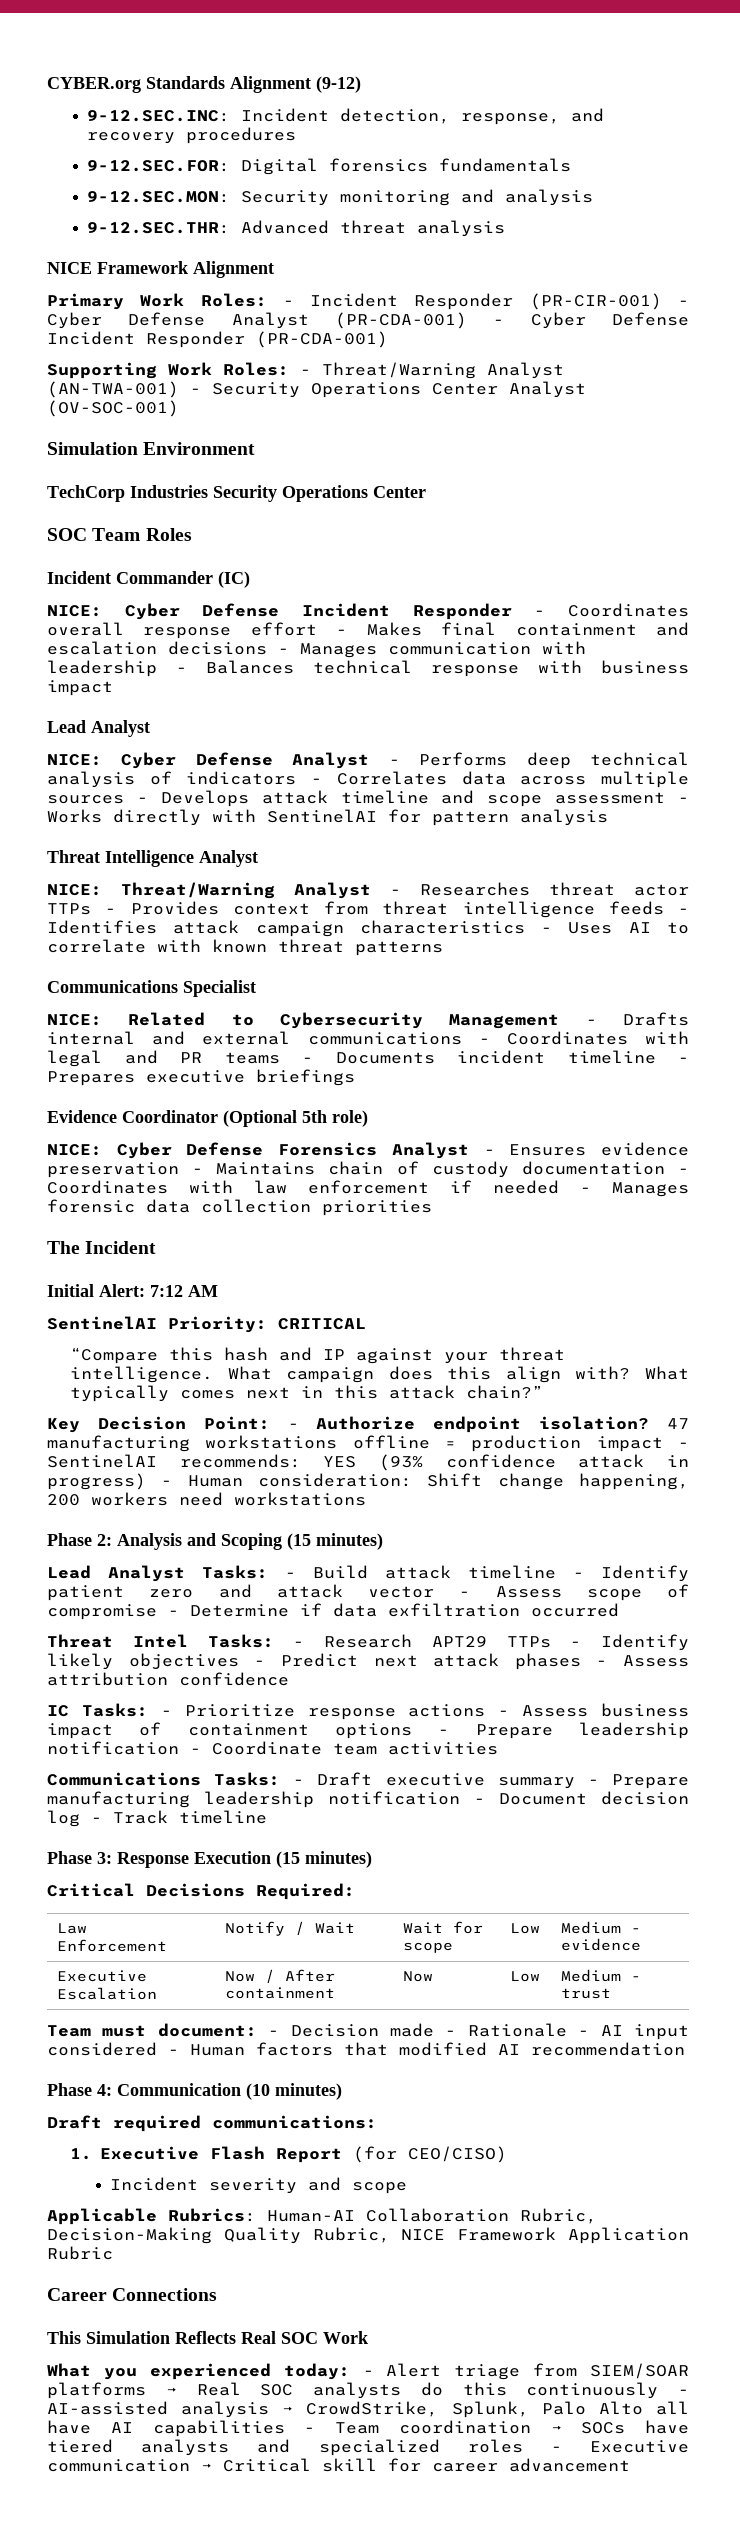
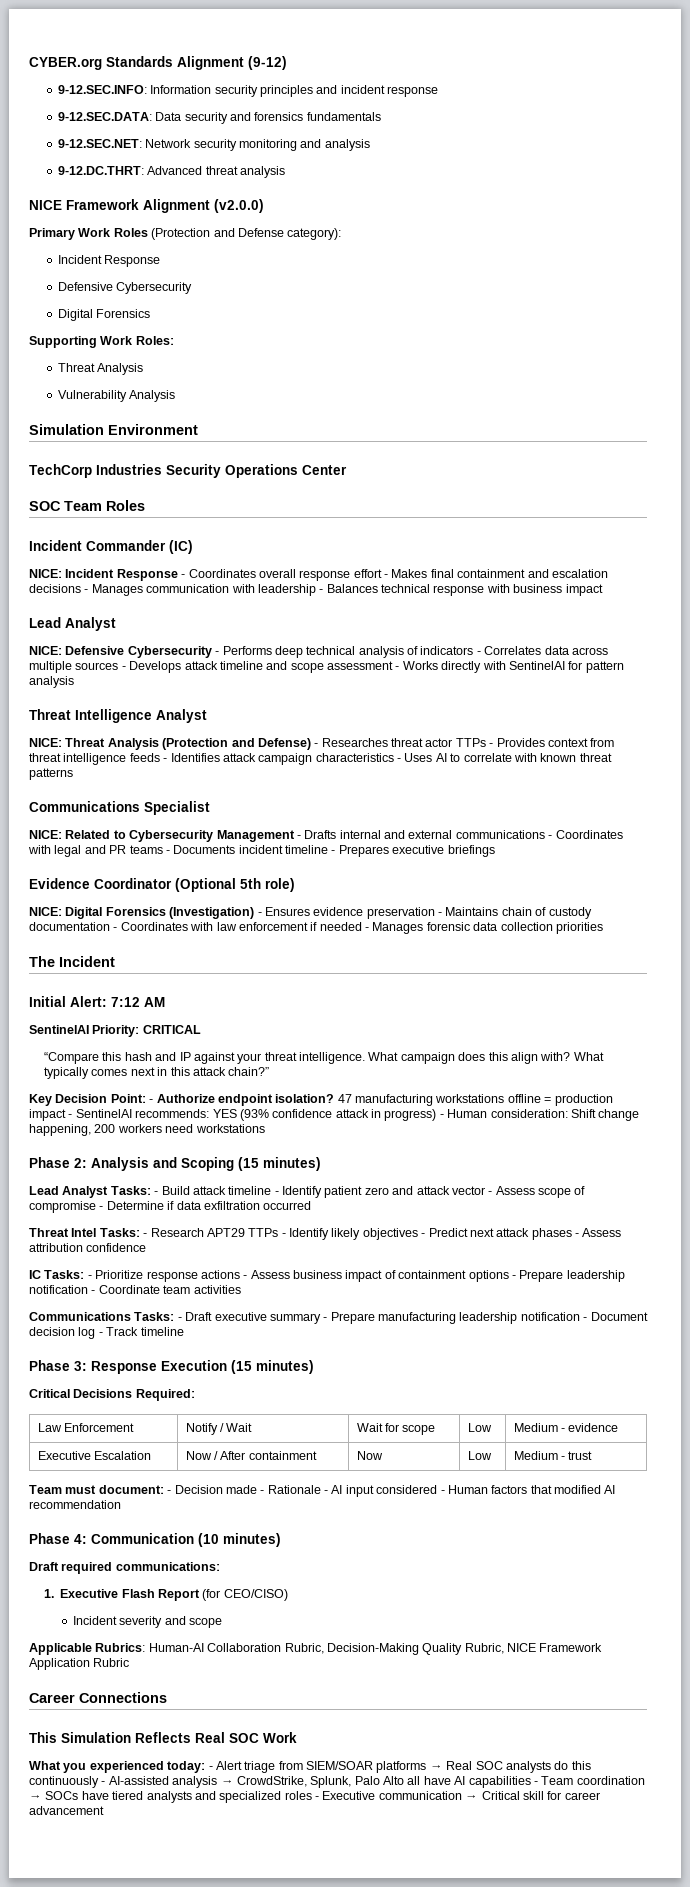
[87,108,605,125] [87,127,297,144] [87,158,319,175] 9-12.SEC.INC: Incident detection, response, and recovery procedures // 9-12.SEC.FOR: Digital -> [57,85,439,97] [57,112,251,124] 9-12.SEC.INFO: Information security principles and incident response // 9-12.SEC.DATA: Data security and
[87,190,330,206] 9-12.SEC.MON: Security -> [57,139,237,151] 9-12.SEC.NET: Network security
[87,222,231,234] 9-12.SEC.THR: -> [57,166,144,175] 9-12.DC.THRT:
(274, 269) none -> [214,199,264,213] (v2.0.0)
[200,293,689,310] [47,312,689,329] [47,331,388,348] [47,362,564,379] [47,381,586,398] [47,400,179,417] Roles: - Incident Responder (PR-CIR-001) - Cyber Defense Analyst (PR-CDA-001) - Cyber Defense Incident Responder (PR-CDA-001) // Supporting Work Roles: - Threat/Warning Analyst (AN-TWA-001) - Security Operations Center Analyst (OV-SOC-001) -> [113,228,342,240] [57,255,161,267] [57,282,193,294] [57,309,151,321] [29,336,174,348] [57,363,144,375] [57,390,176,402] Roles (Protection and Defense category): // Incident Response // Defensive Cybersecurity // Digital Forensics // Supporting Work Roles: // Threat Analysis // Vulnerability Analysis
[124,603,512,620] Cyber Defense Incident Responder -> [65,569,178,581] Incident Response
[121,752,370,769] Cyber Defense Analyst -> [65,646,212,658] Defensive Cybersecurity
[121,882,371,899] Threat/Warning Analyst -> [65,738,311,750] Threat Analysis (Protection and Defense)
[116,1142,469,1159] Cyber Defense Forensics Analyst -> [65,907,255,919] Digital Forensics (Investigation)

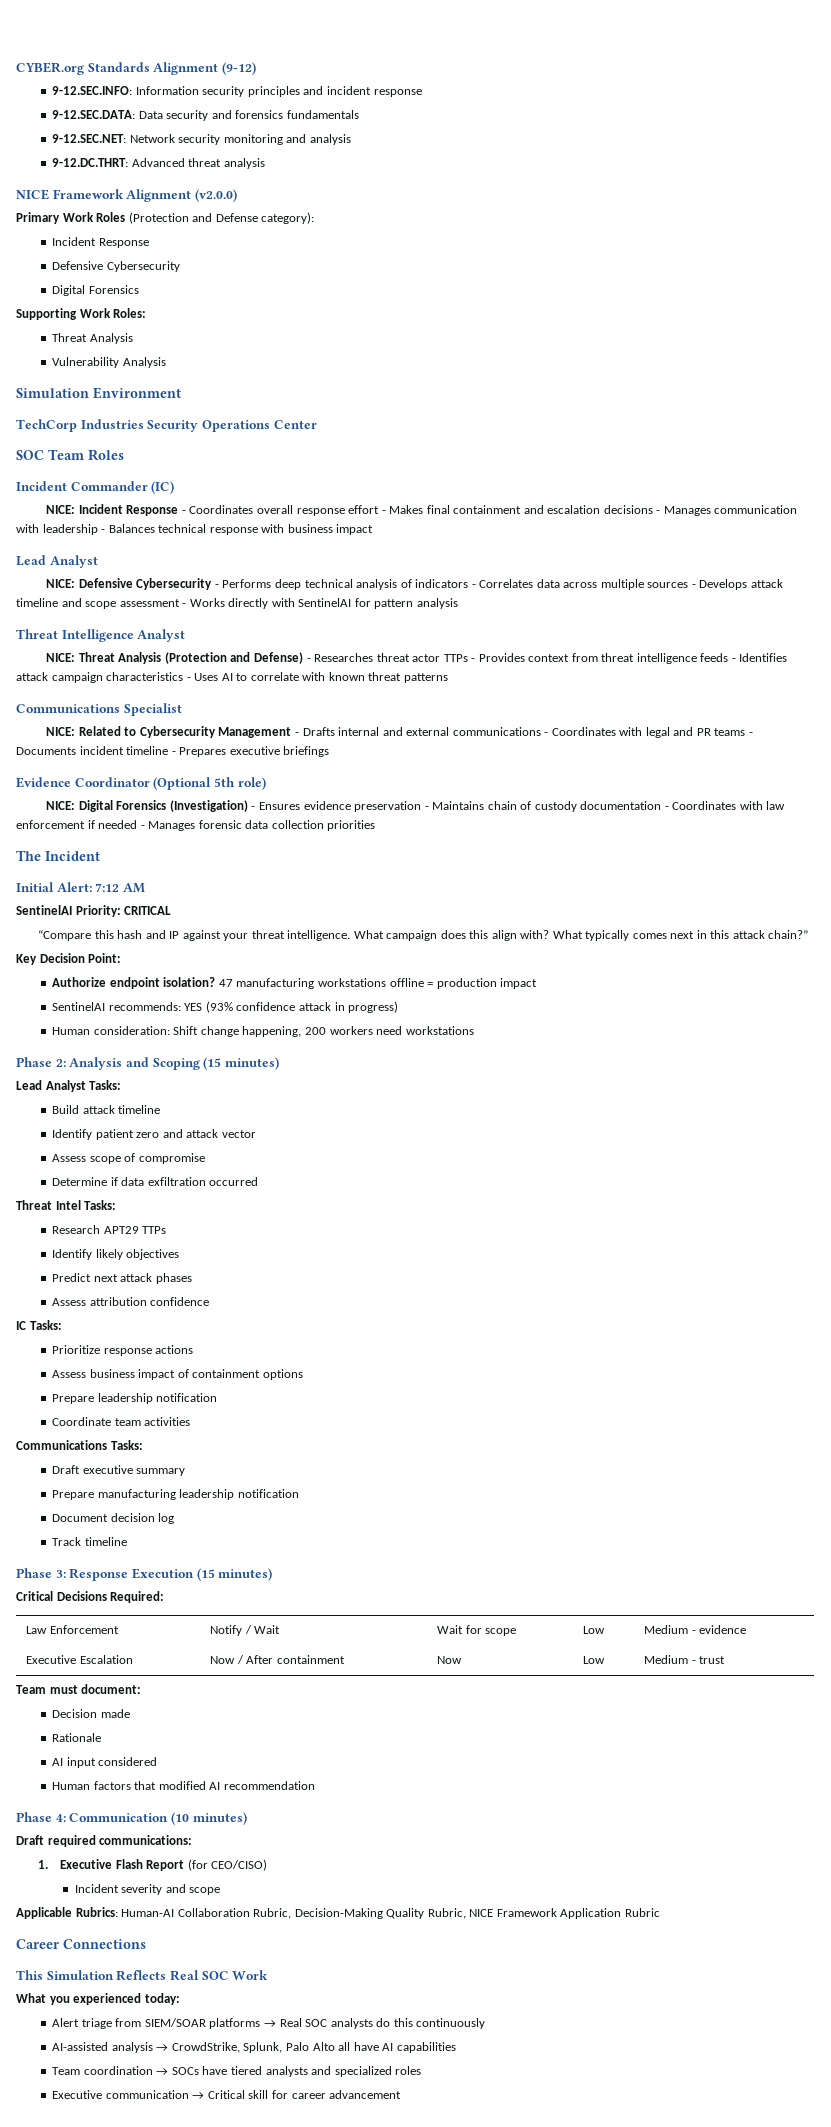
[149,1099,154,1103] - -> (122, 958) //
[68,1114,73,1118] - -> (538, 983) //
[439,1114,444,1118] - -> (399, 1007) //
[154,1191,159,1195] - -> (122, 1085) //
[274,1191,279,1195] - -> (161, 1109) //
[488,1191,493,1195] - -> (256, 1134) //
[99,1206,104,1210] - -> (205, 1158) //
[143,1233,148,1237] - -> (117, 1205) //
[281,1233,286,1237] - -> (167, 1230) //
[421,1233,426,1237] - -> (180, 1254) //
[575,1233,579,1237] - -> (192, 1278) //
[87,1275,92,1279] - -> (62, 1325) //
[243,1275,248,1279] - -> (194, 1349) //
[511,1275,516,1279] - -> (303, 1374) //
[91,1290,96,1294] - -> (218, 1397) //
[177,1317,182,1321] - -> (143, 1445) //
[323,1317,328,1321] - -> (186, 1472) //
[583,1317,588,1321] - -> (299, 1493) //
[98,1332,103,1336] - -> (175, 1518) //
[167,1490,172,1494] - -> (142, 1689) //
[260,1490,265,1494] - -> (130, 1713) //
[324,1490,328,1494] - -> (102, 1737) //
[440,1490,445,1494] - -> (158, 1761) //
[208,1766,213,1770] - -> (180, 1999) //
[101,1781,106,1785] - -> (486, 2023) //
[533,1781,538,1785] - -> (456, 2047) //
[315,1796,319,1800] - -> (422, 2070) //

